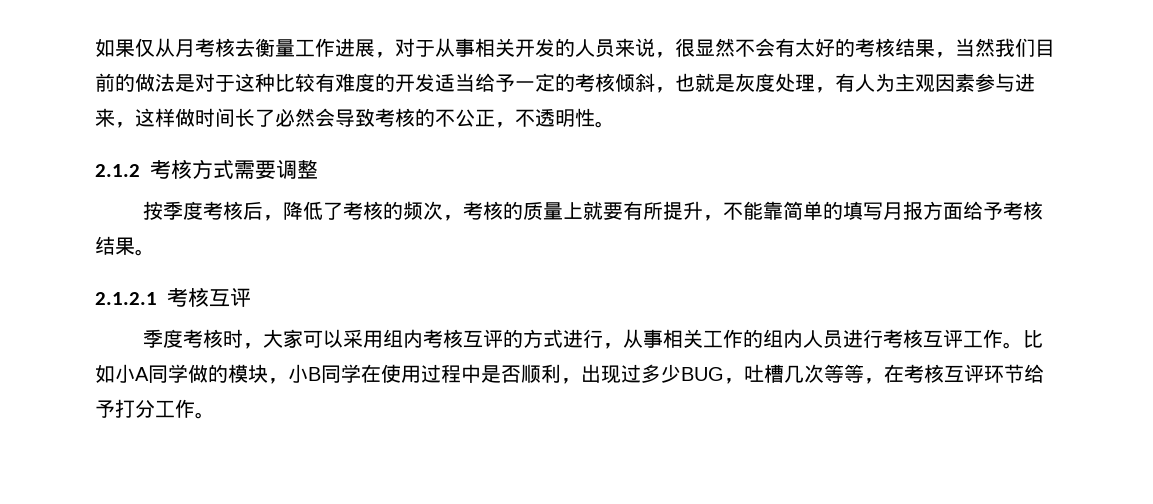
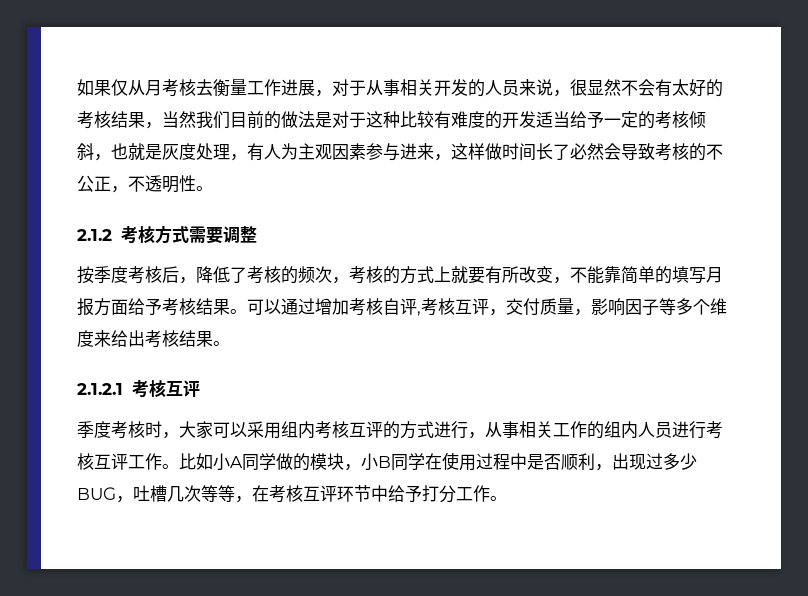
[522,201,563,220] 质量 -> [400,266,434,284] 方式
[662,201,703,220] 提升 -> [519,266,553,283] 改变
(155, 252) none -> [247,298,727,316] [77,330,230,348] 可以通过增加考核自评,考核互评，交付质量，影响因子等多个维度来给出考核结果。
(1024, 373) none -> [371,485,388,502] 中

